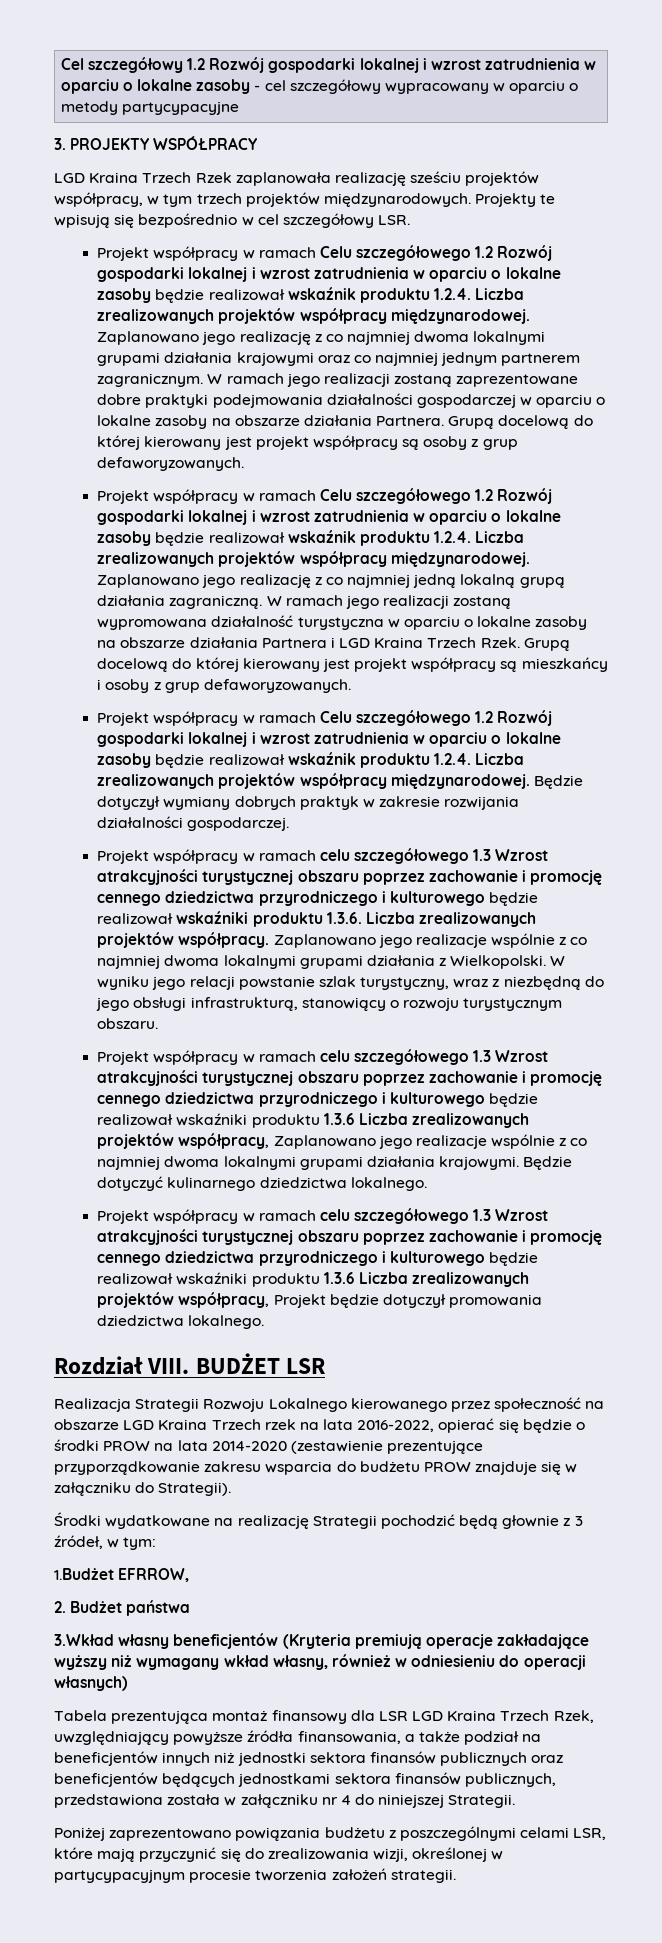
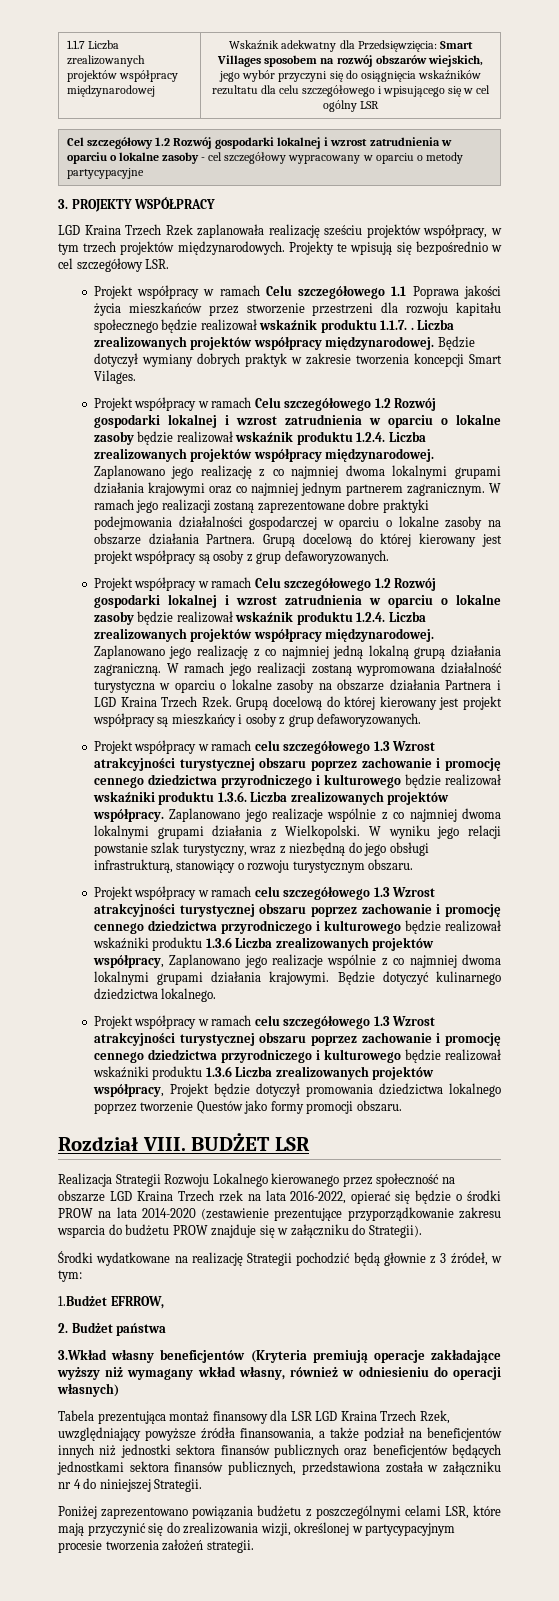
(60, 64) none -> [66,40,119,50] [66,55,145,67] [66,70,178,82] [66,85,155,97] [229,40,473,52] [217,55,483,67] [219,70,481,82] [211,85,491,97] [322,100,380,112] 1.1.7 Liczba zrealizowanych projektów współpracy międzynarodowej | Wskaźnik adekwatny dla Przedsięwzięcia: Smart Villages sposobem na rozwój obszarów wiejskich, jego wybór przyczyni się do osiągnięcia wskaźników rezultatu dla celu szczegółowego i wpisującego się w cel ogólny LSR //
(411, 220) none -> [93,285,502,299] [93,302,501,316] [93,319,455,333] [93,336,475,350] [93,353,503,367] [93,370,136,384] // Projekt współpracy w ramach Celu szczegółowego 1.1 Poprawa jakości życia mieszkańców przez stworzenie przestrzeni dla rozwoju kapitału społecznego będzie realizował wskaźnik produktu 1.1.7. . Liczba zrealizowanych projektów współpracy międzynarodowej. Będzie dotyczył wymiany dobrych praktyk w zakresie tworzenia koncepcji Smart Vilages.
[97,710,553,726] [97,732,561,747] [97,752,525,768] [97,773,583,789] [97,796,520,810] [97,816,290,831] // Projekt współpracy w ramach Celu szczegółowego 1.2 Rozwój gospodarki lokalnej i wzrost zatrudnienia w oparciu o lokalne zasoby będzie realizował wskaźnik produktu 1.2.4. Liczba zrealizowanych projektów współpracy międzynarodowej. Będzie dotyczył wymiany dobrych praktyk w zakresie rozwijania działalności gospodarczej. -> (422, 720) none
[188,1315,265,1329] lokalnego. -> [449,1083,501,1097] [93,1100,402,1114] lokalnego poprzez tworzenie Questów jako formy promocji obszaru.

